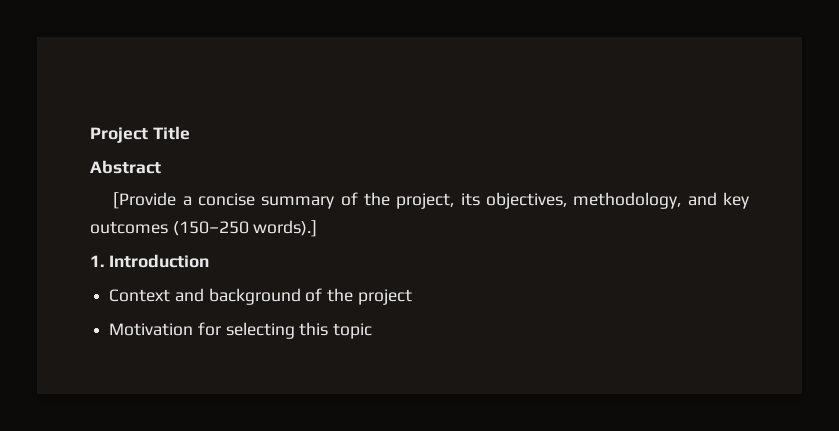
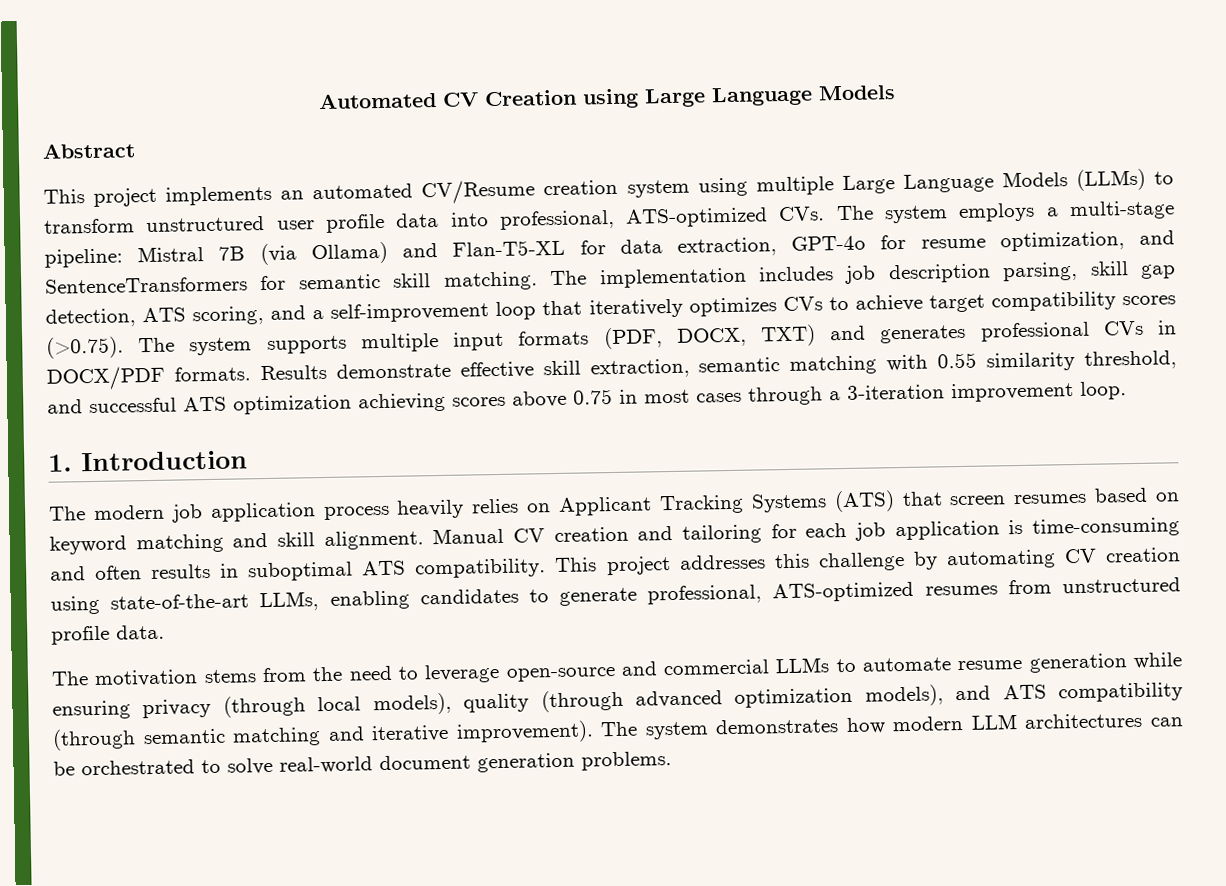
[90,126,190,143] [90,160,161,174] [113,192,749,209] [90,220,318,237] [90,254,209,268] [109,288,412,305] [109,322,373,339] Project Title // Abstract // [Provide a concise summary of the project, its objectives, methodology, and key outcomes (150–250 words).] // 1. Introduction // Context and background of the project // Motivation for selecting this topic -> [318,85,896,110] [42,142,135,159] [43,168,1174,207] [44,200,1175,234] [44,230,1175,268] [45,261,1176,294] [45,291,1177,328] [46,320,1177,359] [46,350,1177,391] [47,381,1127,415] [48,450,248,472] [49,487,1180,523] [49,517,1180,555] [50,547,1182,582] [50,577,1181,615] [51,624,165,645] [51,652,1182,687] [52,682,1183,720] [52,712,1183,751] [53,751,672,776] Automated CV Creation using Large Language Models // Abstract // This project implements an automated CV/Resume creation system using multiple Large Language Models (LLMs) to transform unstructured user profile data into professional, ATS-optimized CVs. The system employs a multi-stage pipeline: Mistral 7B (via Ollama) and Flan-T5-XL for data extraction, GPT-4o for resume optimization, and SentenceTransformers for semantic skill matching. The implementation includes job description parsing, skill gap detection, ATS scoring, and a self-improvement loop that iteratively optimizes CVs to achieve target compatibility scores (>0.75). The system supports multiple input formats (PDF, DOCX, TXT) and generates professional CVs in DOCX/PDF formats. Results demonstrate effective skill extraction, semantic matching with 0.55 similarity threshold, and successful ATS optimization achieving scores above 0.75 in most cases through a 3-iteration improvement loop. // 1. Introduction // The modern job application process heavily relies on Applicant Tracking Systems (ATS) that screen resumes based on keyword matching and skill alignment. Manual CV creation and tailoring for each job application is time-consuming and often results in suboptimal ATS compatibility. This project addresses this challenge by automating CV creation using state-of-the-art LLMs, enabling candidates to generate professional, ATS-optimized resumes from unstructured profile data. // The motivation stems from the need to leverage open-source and commercial LLMs to automate resume generation while ensuring privacy (through local models), quality (through advanced optimization models), and ATS compatibility (through semantic matching and iterative improvement). The system demonstrates how modern LLM architectures can be orchestrated to solve real-world document generation problems.

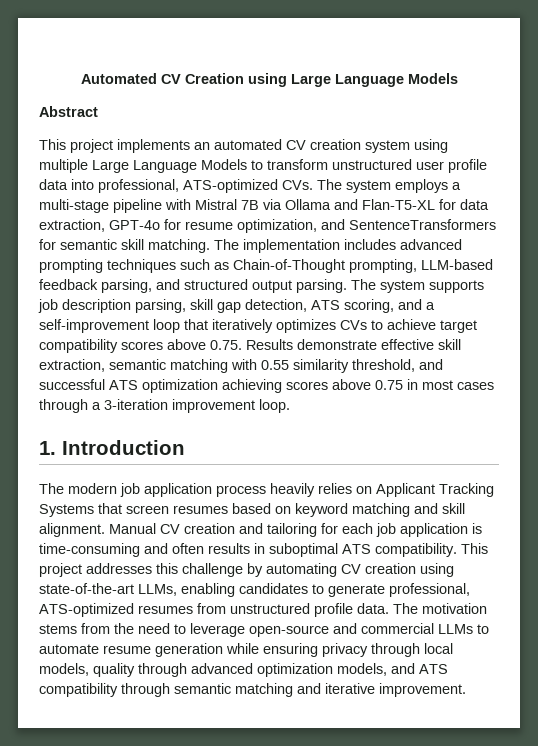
[421,179,536,205] CV/Resume -> [286,140,306,150] CV
[1075,168,1146,191] (LLMs) -> (247, 164) none
[44,241,388,268] pipeline: Mistral 7B (via Ollama) -> [113,199,331,213] pipeline with Mistral 7B via Ollama
(834, 274) none -> [400,239,462,250] [39,259,493,273] [39,279,484,293] advanced prompting techniques such as Chain-of-Thought prompting, LLM-based feedback parsing, and structured output parsing. The system supports
[46,320,1177,359] [46,365,251,391] (>0.75). The system supports multiple input formats (PDF, DOCX, TXT) and generates professional CVs in DOCX/PDF formats. -> [167,339,242,350] above 0.75.
[833,490,895,513] (ATS) -> (94, 510) none
(165, 632) // -> (389, 608) none
[222,689,624,718] (through local models), quality (through -> [371,643,453,657] [39,663,187,677] through local models, quality through
[864,684,944,707] models), -> [337,663,387,676] models,
[52,728,136,751] (through -> [121,683,170,697] through
[455,712,1183,744] [53,751,672,776] improvement). The system demonstrates how modern LLM architectures can be orchestrated to solve real-world document generation problems. -> [379,683,466,697] improvement.

